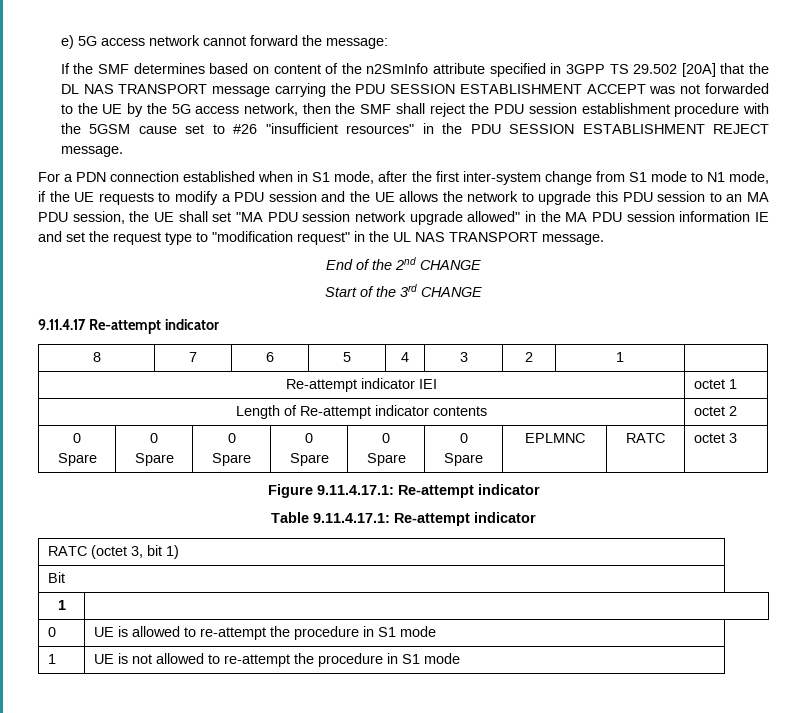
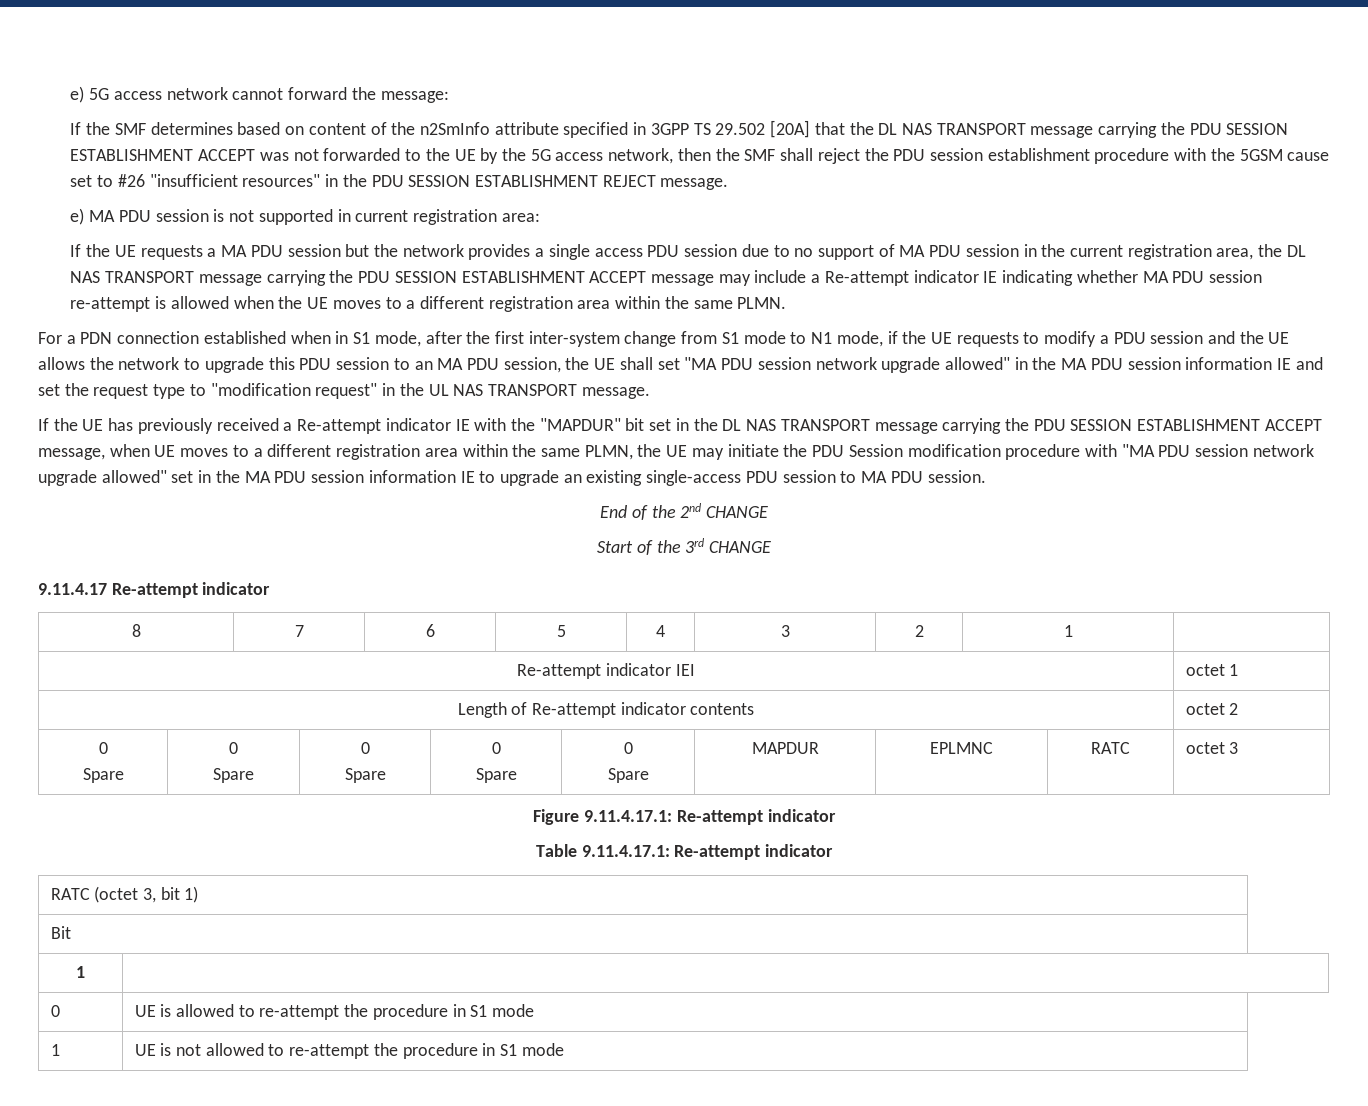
(123, 151) none -> [70,208,540,225] [70,244,1306,260] [70,270,1262,286] [70,296,787,312] // e) MA PDU session is not supported in current registration area: // If the UE requests a MA PDU session but the network provides a single access PDU session due to no support of MA PDU session in the current registration area, the DL NAS TRANSPORT message carrying the PDU SESSION ESTABLISHMENT ACCEPT message may include a Re-attempt indicator IE indicating whether MA PDU session re-attempt is allowed when the UE moves to a different registration area within the same PLMN.
(604, 239) none -> [38,418,1322,434] [38,444,1314,460] [38,470,986,486] // If the UE has previously received a Re-attempt indicator IE with the "MAPDUR" bit set in the DL NAS TRANSPORT message carrying the PDU SESSION ESTABLISHMENT ACCEPT message, when UE moves to a different registration area within the same PLMN, the UE may initiate the PDU Session modification procedure with "MA PDU session network upgrade allowed" set in the MA PDU session information IE to upgrade an existing single-access PDU session to MA PDU session.
[459,433,468,443] [444,453,483,466] 0 // Spare -> [751,742,819,754] MAPDUR

